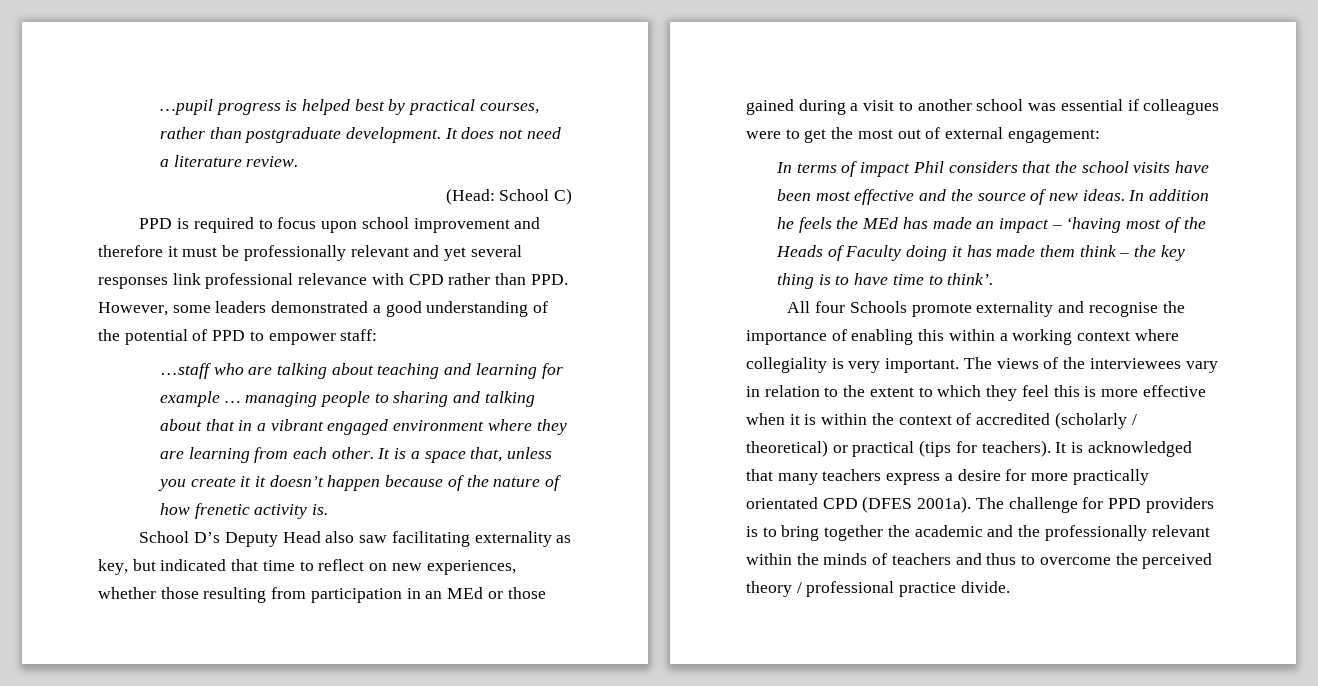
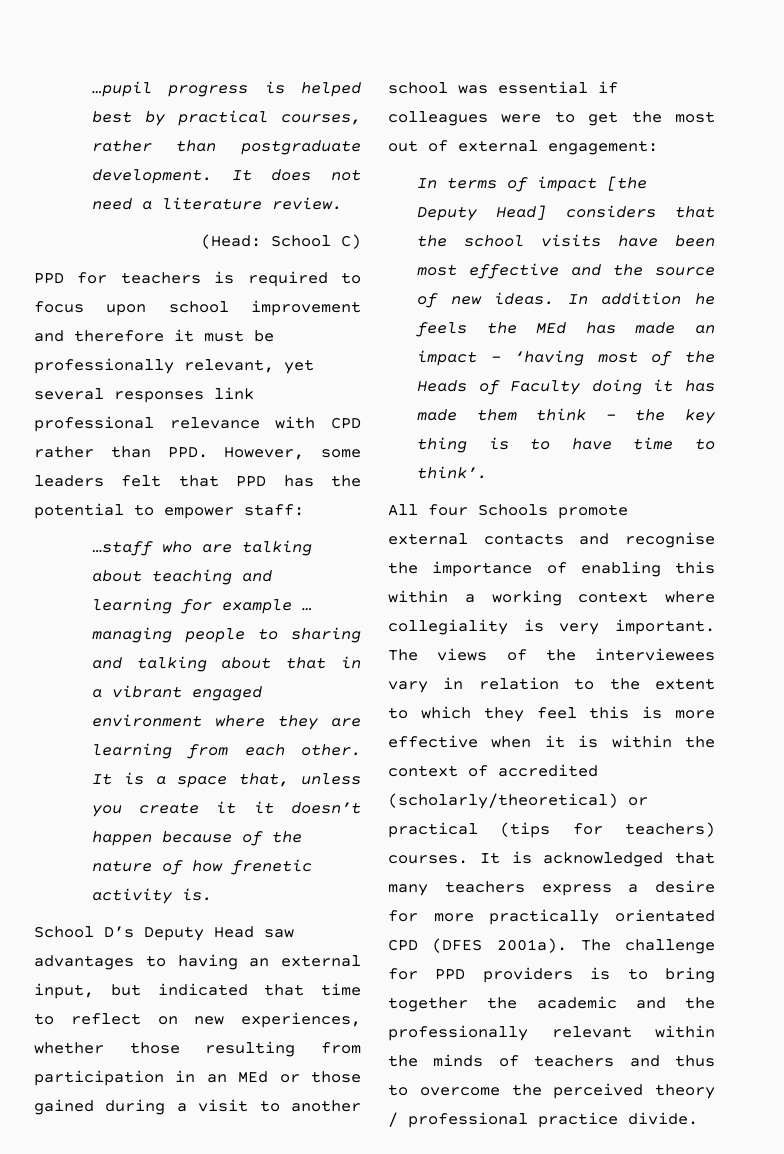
(173, 223) none -> [77,272,201,284] for teachers
[350,245,440,257] relevant and -> [184,359,274,373] relevant,
[271,301,549,317] [98,329,246,345] demonstrated a good understanding of the potential of PPD -> [121,475,361,487] [34,503,124,519] felt that PPD has the potential
[325,531,572,547] [98,559,128,575] also saw facilitating externality as key, -> [264,929,294,938] [34,954,361,970] [34,983,94,999] saw advantages to having an external input,
[912,161,944,173] Phil -> [606,176,647,191] [416,205,547,221] [the Deputy Head]
[976,301,1054,317] externality -> [388,533,564,545] external contacts
[1054,412,1137,429] [746,440,828,457] (scholarly / theoretical) -> [388,793,618,809] (scholarly/theoretical)
[981,440,1051,457] teachers). -> [625,822,715,837] [388,855,468,864] teachers) courses.

